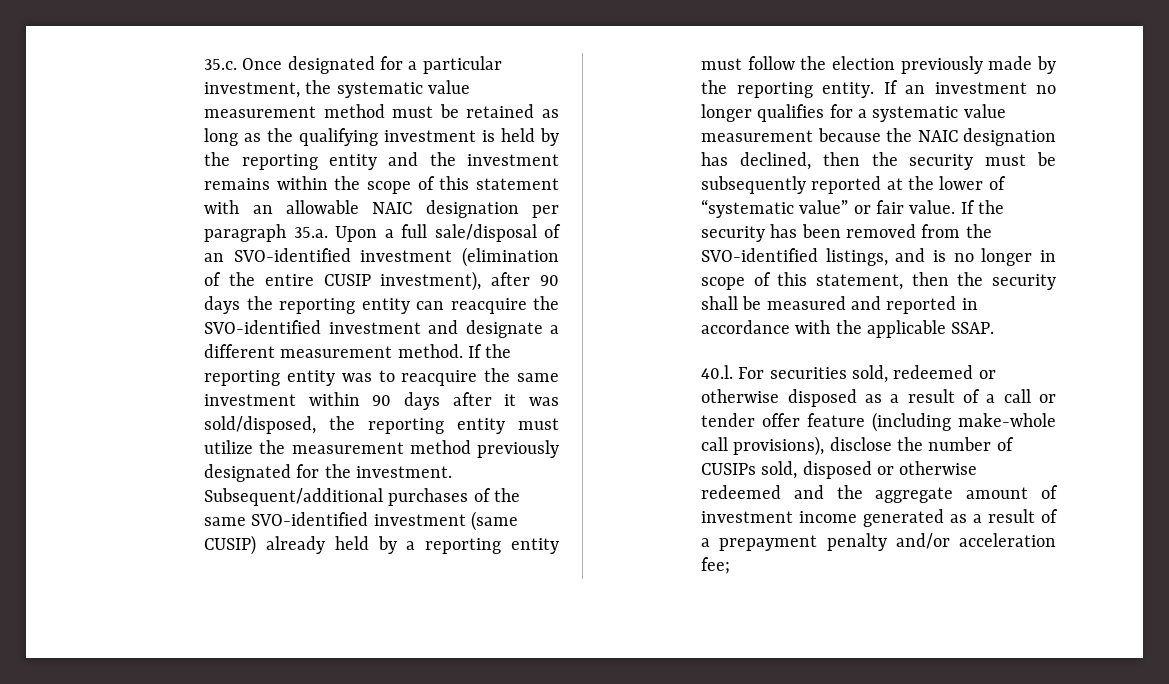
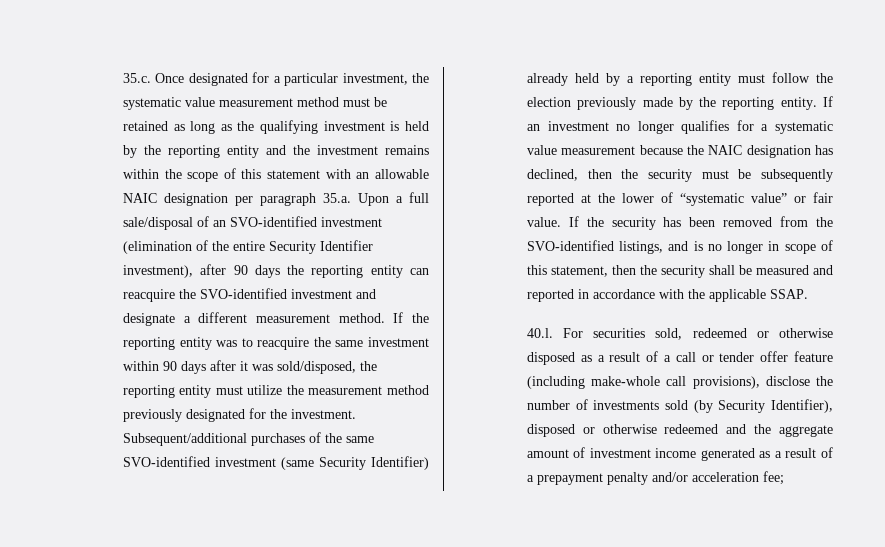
[323,274,371,286] CUSIP -> [268,240,373,254] Security Identifier
[204,535,257,555] CUSIP) -> [318,456,429,470] Security Identifier)
[701,461,798,479] CUSIPs sold, -> [593,399,833,413] investments sold (by Security Identifier),

